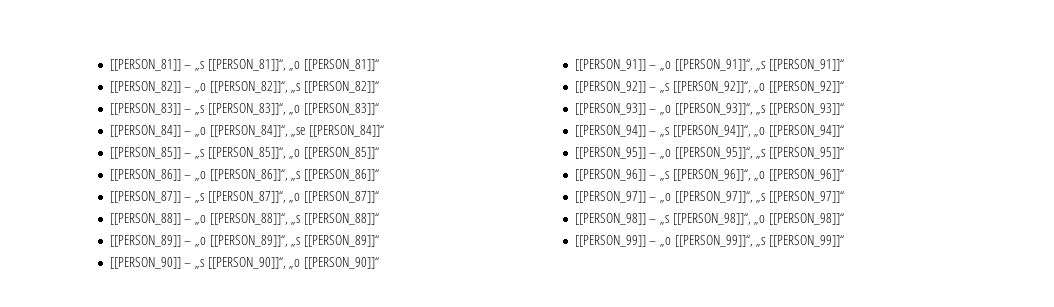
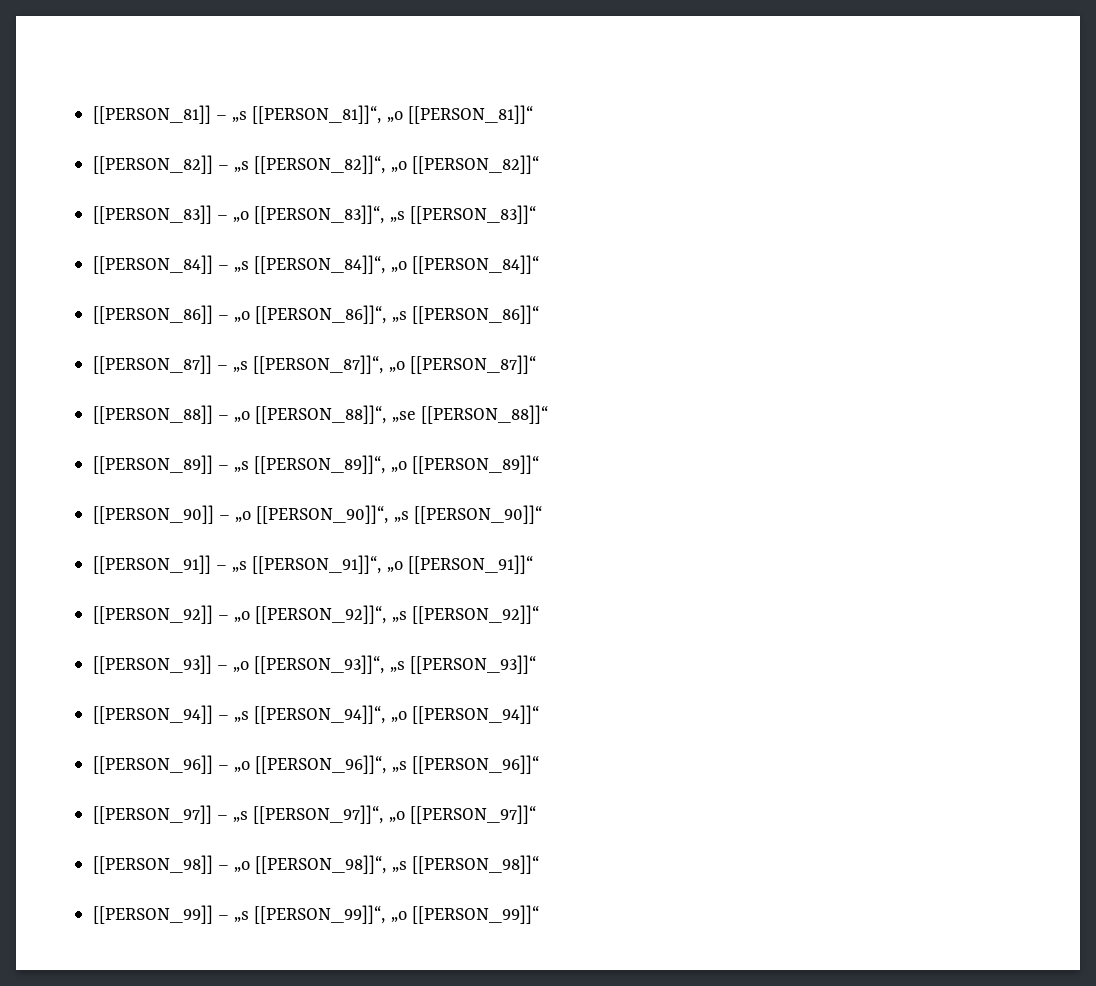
[194,81,301,93] „o [[PERSON_82]]“, „s -> [234,155,407,174] „s [[PERSON_82]]“, „o
[194,103,301,115] „s [[PERSON_83]]“, „o -> [233,205,405,224] „o [[PERSON_83]]“, „s
[194,125,384,137] [109,147,379,159] „o [[PERSON_84]]“, „se [[PERSON_84]]“ // [[PERSON_85]] – „s [[PERSON_85]]“, „o [[PERSON_85]]“ -> [234,255,539,274] „s [[PERSON_84]]“, „o [[PERSON_84]]“
[291,215,301,225] „s -> [391,411,416,423] „se
[194,235,301,247] „o [[PERSON_89]]“, „s -> [234,455,407,474] „s [[PERSON_89]]“, „o
[194,257,301,269] „s [[PERSON_90]]“, „o -> [235,505,409,524] „o [[PERSON_90]]“, „s
[659,59,766,71] „o [[PERSON_91]]“, „s -> [232,555,403,574] „s [[PERSON_91]]“, „o
[659,81,766,93] „s [[PERSON_92]]“, „o -> [234,605,407,624] „o [[PERSON_92]]“, „s
[574,147,844,159] [574,169,766,181] [[PERSON_95]] – „o [[PERSON_95]]“, „s [[PERSON_95]]“ // [[PERSON_96]] – „s [[PERSON_96]]“, „o -> [92,755,407,774] [[PERSON_96]] – „o [[PERSON_96]]“, „s
[659,191,766,203] „o [[PERSON_97]]“, „s -> [233,805,405,824] „s [[PERSON_97]]“, „o
[659,213,766,225] „s [[PERSON_98]]“, „o -> [234,855,407,874] „o [[PERSON_98]]“, „s
[659,235,766,247] „o [[PERSON_99]]“, „s -> [234,905,407,924] „s [[PERSON_99]]“, „o

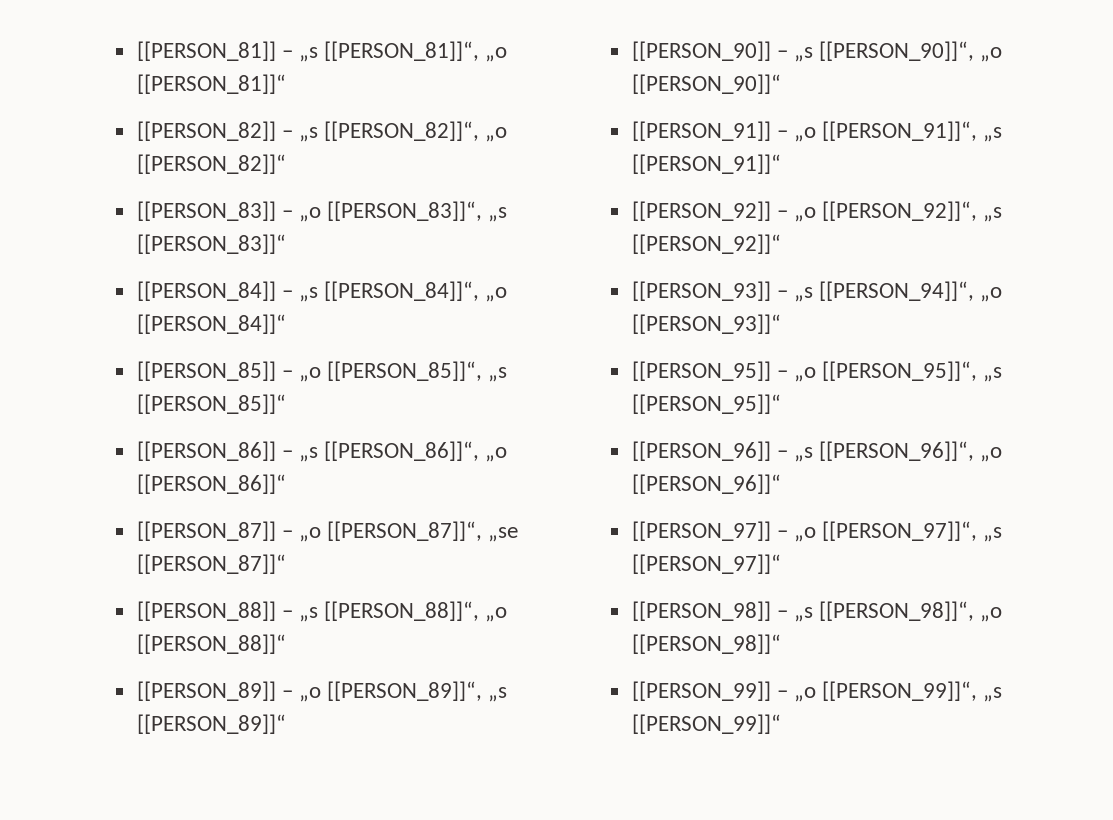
(539, 264) none -> [136,361,508,382] [136,394,286,414] // [[PERSON_85]] – „o [[PERSON_85]]“, „s [[PERSON_85]]“
[234,305,407,324] „o [[PERSON_86]]“, „s -> [298,441,508,462] „s [[PERSON_86]]“, „o
[233,355,405,374] „s [[PERSON_87]]“, „o -> [298,521,519,542] „o [[PERSON_87]]“, „se
[234,405,416,424] „o [[PERSON_88]]“, „se -> [298,601,508,622] „s [[PERSON_88]]“, „o
[234,455,407,474] „s [[PERSON_89]]“, „o -> [298,681,508,702] „o [[PERSON_89]]“, „s
[235,505,409,524] „o [[PERSON_90]]“, „s -> [793,41,1003,62] „s [[PERSON_90]]“, „o
[232,555,403,574] „s [[PERSON_91]]“, „o -> [793,121,1003,142] „o [[PERSON_91]]“, „s
[233,655,536,674] [92,705,539,724] „o [[PERSON_93]]“, „s [[PERSON_93]]“ // [[PERSON_94]] – „s [[PERSON_94]]“, „o [[PERSON_94]]“ -> [793,281,1003,302] [631,314,781,334] [631,361,1003,382] [631,394,781,414] „s [[PERSON_94]]“, „o [[PERSON_93]]“ // [[PERSON_95]] – „o [[PERSON_95]]“, „s [[PERSON_95]]“
[234,755,407,774] „o [[PERSON_96]]“, „s -> [793,441,1003,462] „s [[PERSON_96]]“, „o
[233,805,405,824] „s [[PERSON_97]]“, „o -> [793,521,1003,542] „o [[PERSON_97]]“, „s
[234,855,407,874] „o [[PERSON_98]]“, „s -> [793,601,1003,622] „s [[PERSON_98]]“, „o
[234,905,407,924] „s [[PERSON_99]]“, „o -> [793,681,1003,702] „o [[PERSON_99]]“, „s

